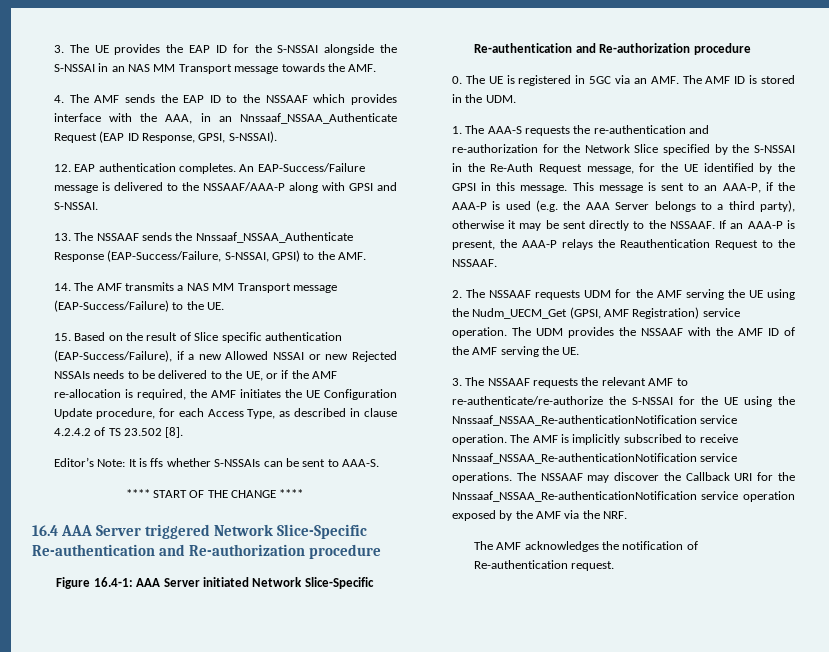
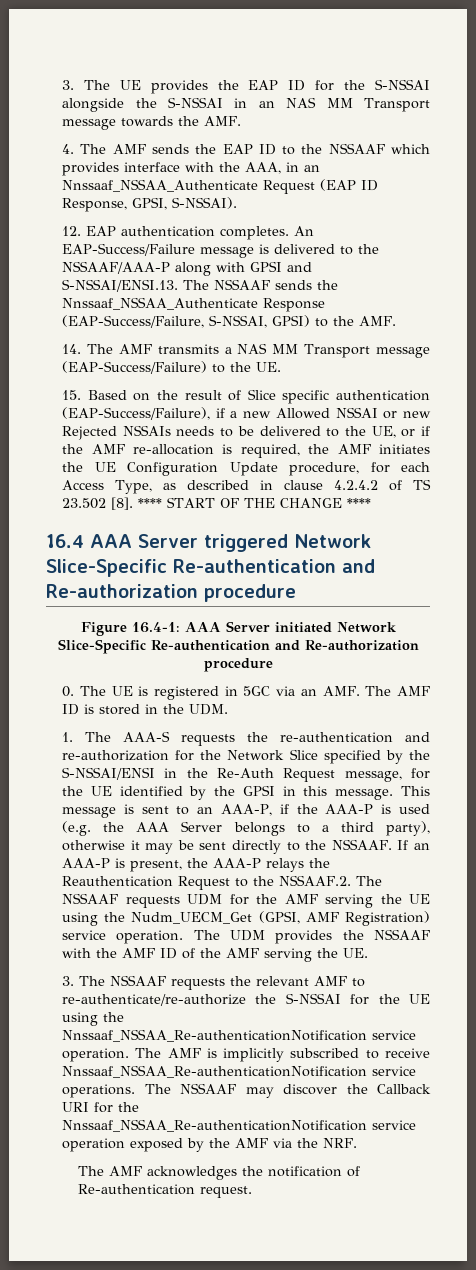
[53,202,98,210] [53,233,71,241] S-NSSAI. // 13. -> [62,279,179,292] S-NSSAI/ENSI.13.
[53,457,380,467] // Editor’s Note: It is ffs whether S-NSSAIs can be sent to AAA-S. // -> (134, 503) none
[754,145,796,153] S-NSSAI -> [62,767,156,780] S-NSSAI/ENSI
[451,259,497,267] [451,290,462,298] NSSAAF. // 2. -> [279,875,352,886] NSSAAF.2.

